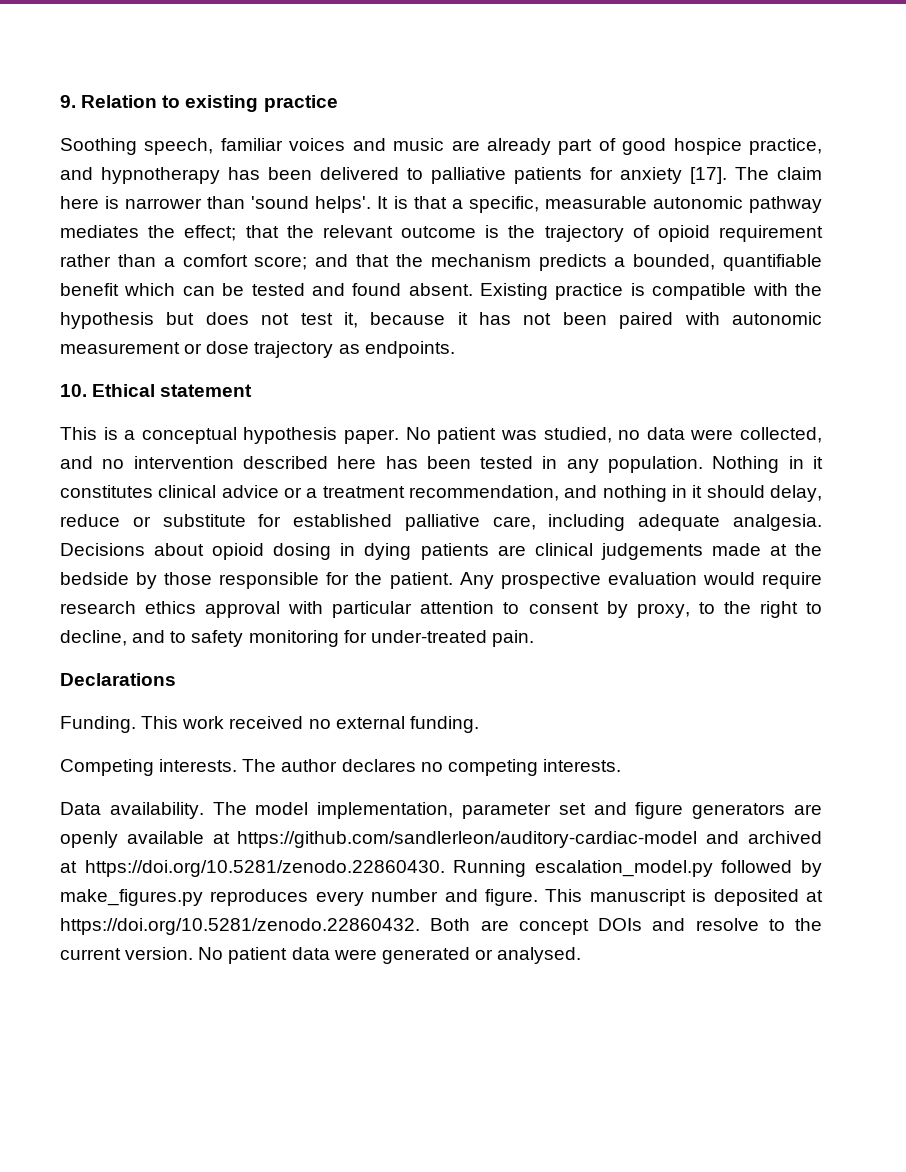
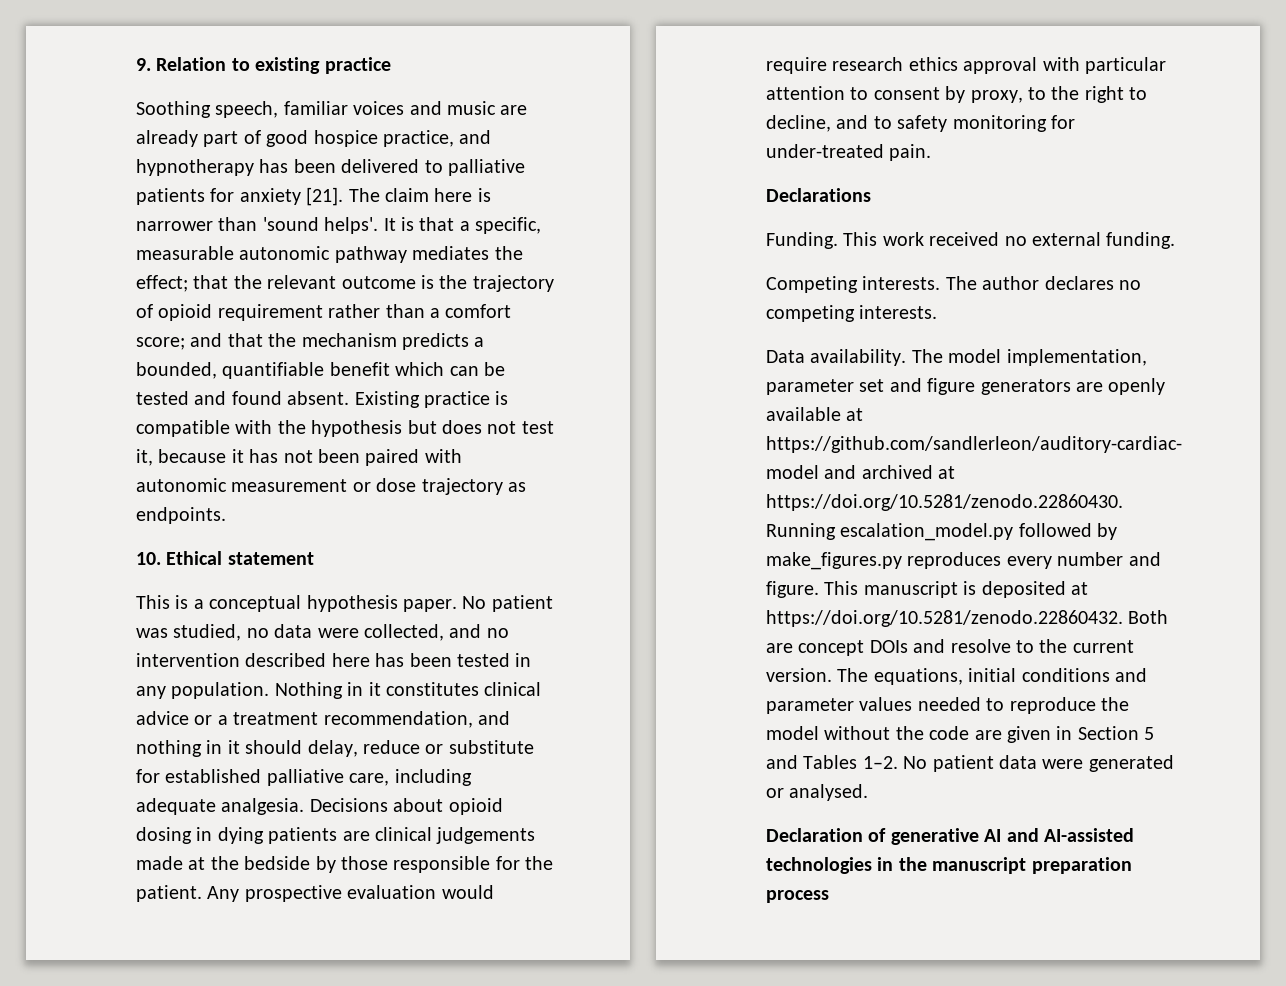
[690,167,727,184] [17]. -> [306,187,344,206] [21].
(194, 953) none -> [837,668,1147,685] [766,697,1129,714] [766,726,1155,743] [766,755,898,769] The equations, initial conditions and parameter values needed to reproduce the model without the code are given in Section 5 and Tables 1–2.
(582, 955) none -> [766,828,1134,845] [766,857,1132,874] [766,890,829,903] // Declaration of generative AI and AI-assisted technologies in the manuscript preparation process

